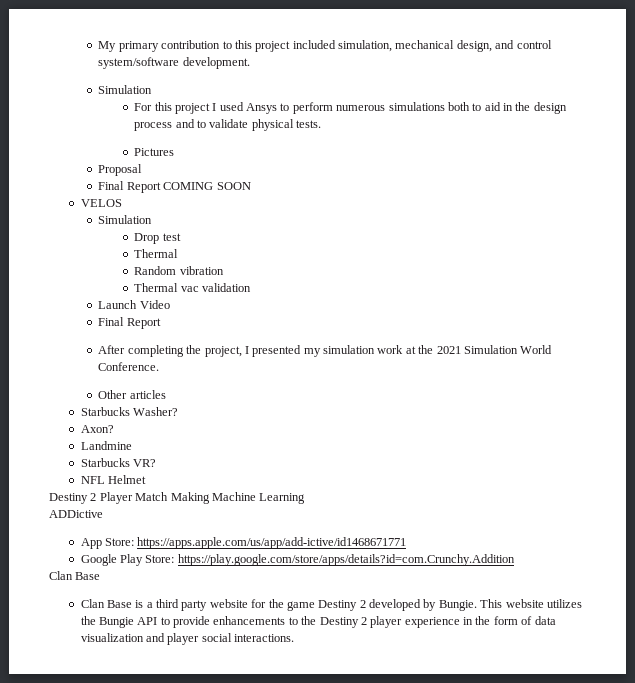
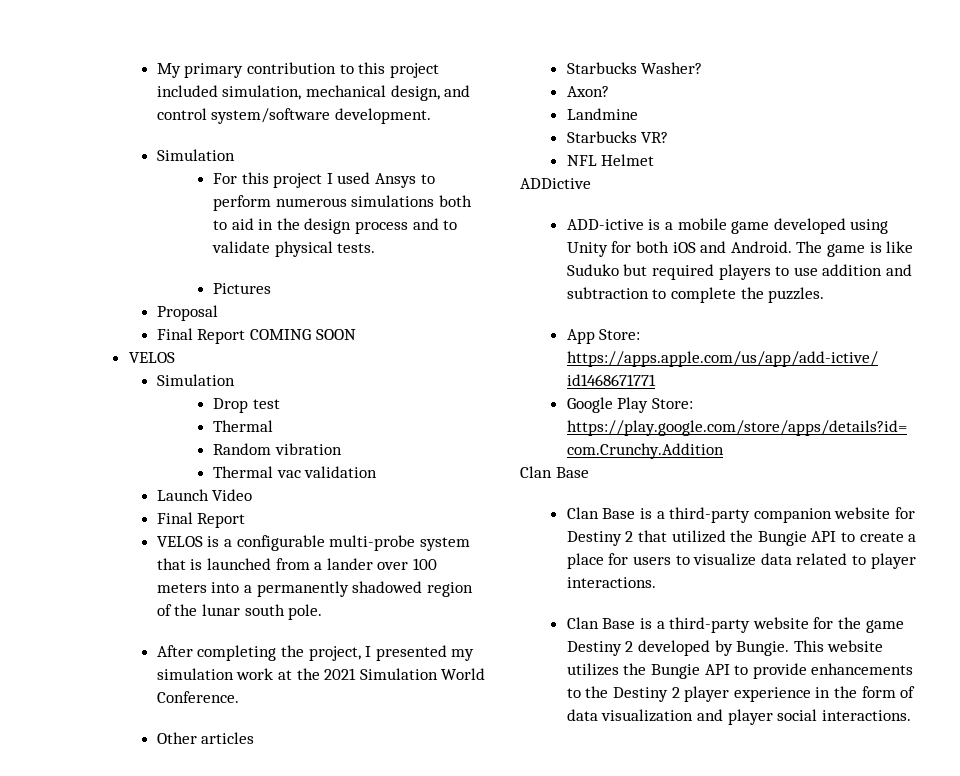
(161, 323) none -> [156,535,470,551] [156,558,437,570] [156,581,473,597] [156,604,323,620] // VELOS is a configurable multi-probe system that is launched from a lander over 100 meters into a permanently shadowed region of the lunar south pole.
[49,492,306,504] [49,510,103,518] Destiny 2 Player Match Making Machine Learning // ADDictive -> [520,178,591,189] [566,218,889,234] [566,241,914,257] [566,264,912,280] [566,287,825,303] ADDictive // ADD-ictive is a mobile game developed using Unity for both iOS and Android. The game is like Suduko but required players to use addition and subtraction to complete the puzzles.
[156,599,208,611] third party -> [669,507,915,523] [566,530,917,546] [566,553,916,569] [566,577,656,588] [566,617,751,633] third-party companion website for Destiny 2 that utilized the Bungie API to create a place for users to visualize data related to player interactions. // Clan Base is a third-party

